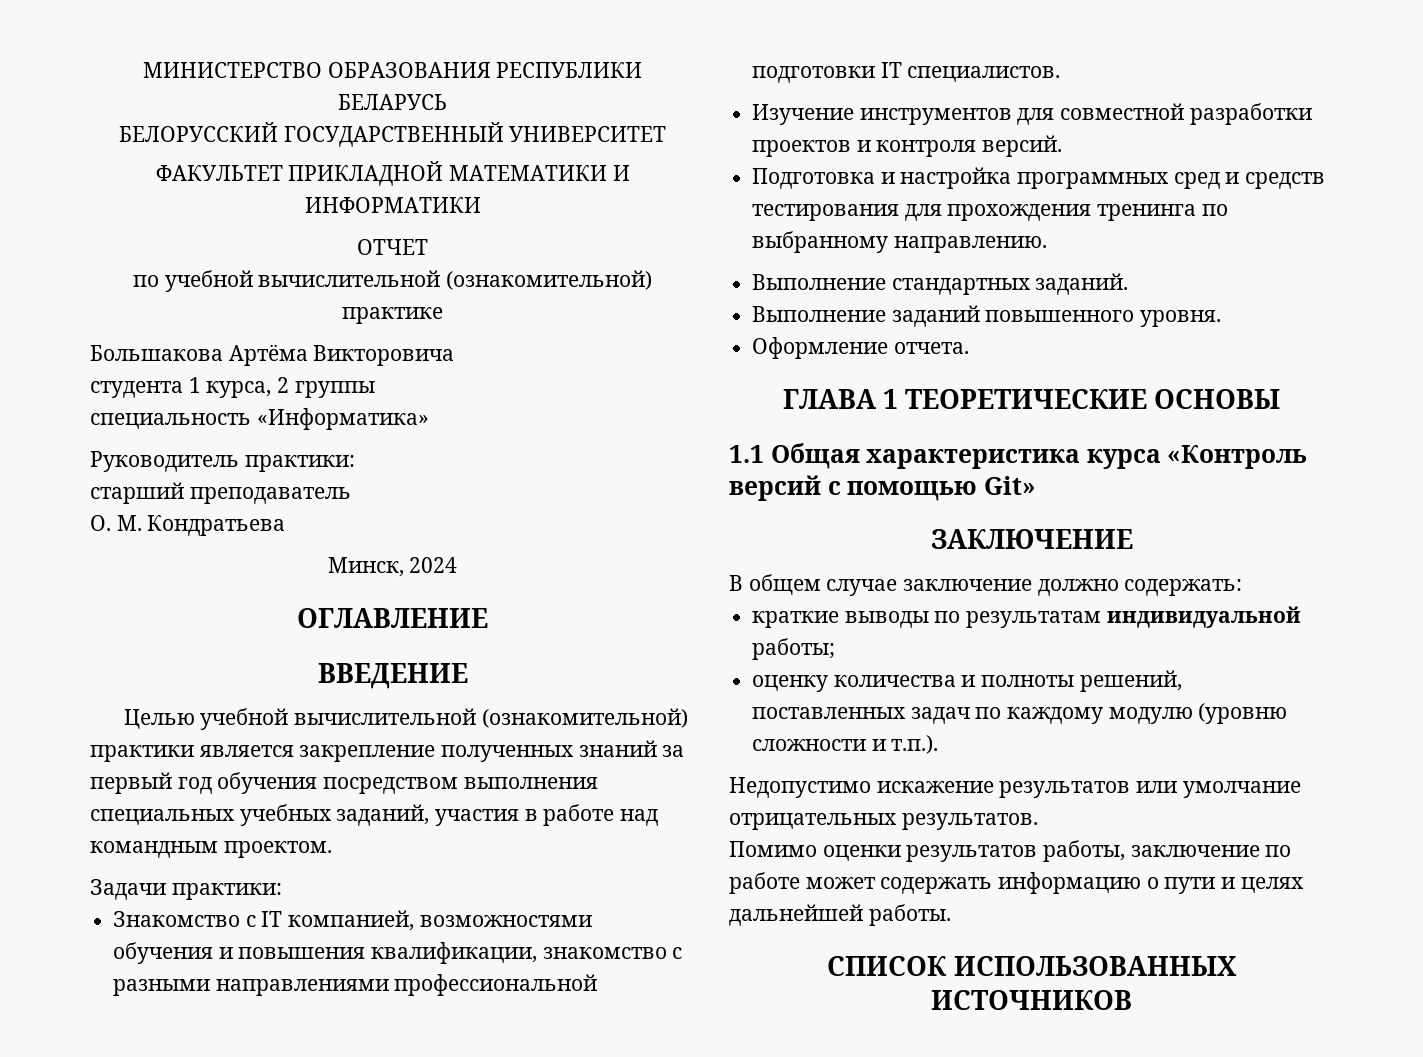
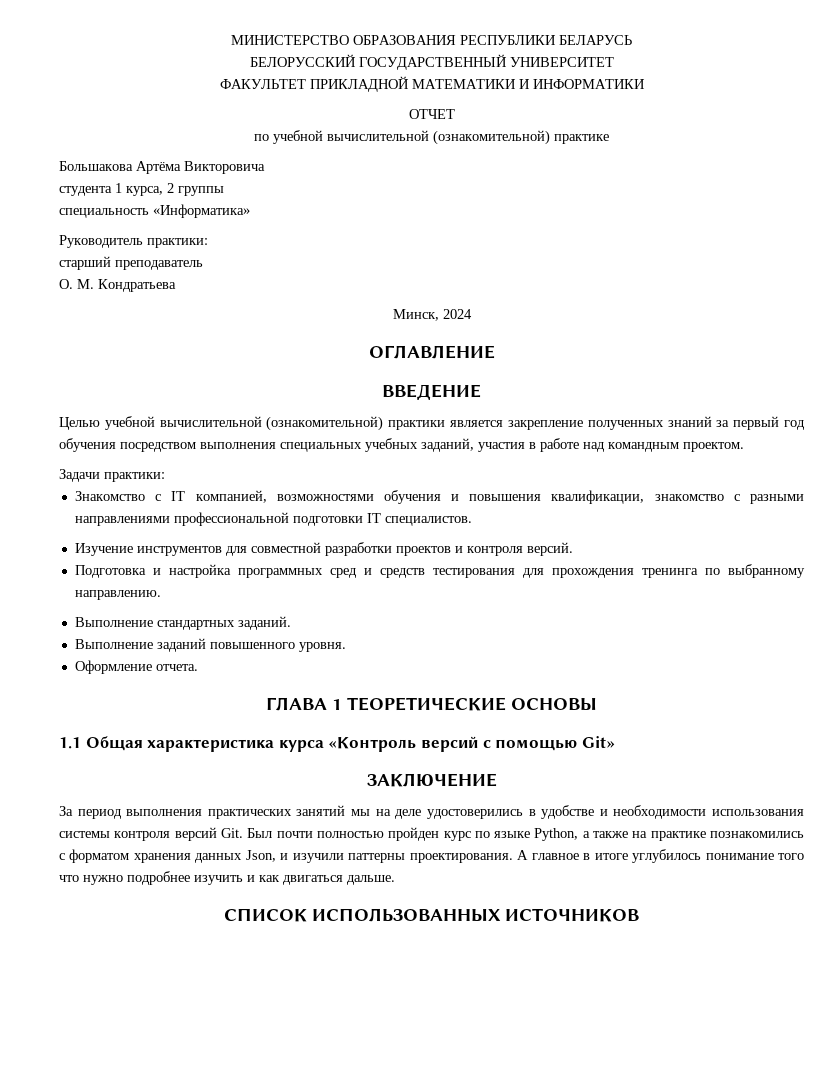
[729,574,1243,596] [752,606,1301,628] [752,638,836,660] [752,670,1182,692] [752,703,1288,724] [752,735,939,754] [729,777,1301,798] [729,813,1038,830] [729,840,1292,862] [729,872,1304,894] [729,904,951,926] В общем случае заключение должно содержать: // краткие выводы по результатам индивидуальной работы; // оценку количества и полноты решений, поставленных задач по каждому модулю (уровню сложности и т.п.). // Недопустимо искажение результатов или умолчание отрицательных результатов. // Помимо оценки результатов работы, заключение по работе может содержать информацию о пути и целях дальнейшей работы. -> [59,805,805,819] [59,827,804,841] [59,849,804,863] [59,871,395,885] За период выполнения практических занятий мы на деле удостоверились в удобстве и необходимости использования системы контроля версий Git. Был почти полностью пройден курс по языке Python, а также на практике познакомились с форматом хранения данных Json, и изучили паттерны проектирования. А главное в итоге углубилось понимание того что нужно подробнее изучить и как двигаться дальше.

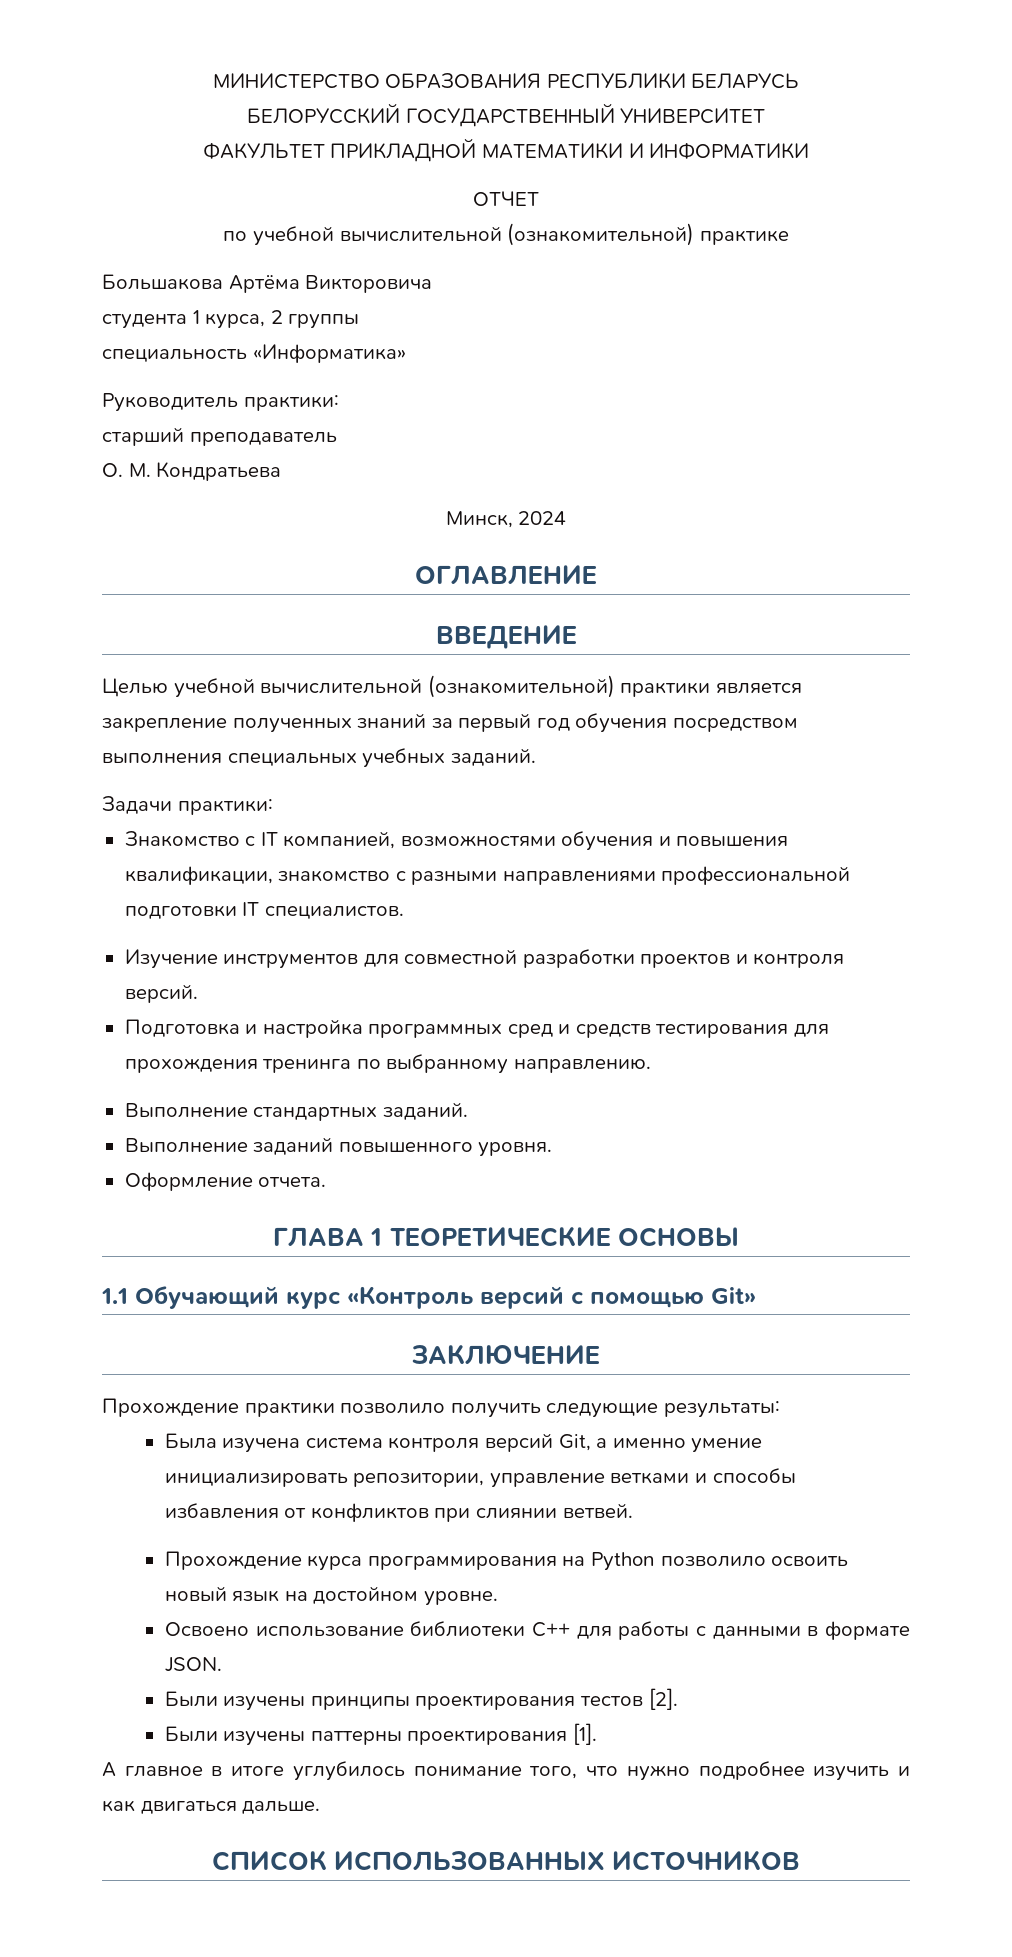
[421,438,744,452] заданий, участия в работе над командным проектом. -> [450,748,536,766] заданий.
[85,736,324,752] Общая характеристика курса -> [135,1286,341,1309] Обучающий курс
[59,805,805,819] [59,827,804,841] [59,849,513,863] За период выполнения практических занятий мы на деле удостоверились в удобстве и необходимости использования системы контроля версий Git. Был почти полностью пройден курс по языке Python, а также на практике познакомились с форматом хранения данных Json, и изучили паттерны проектирования. -> [102,1398,780,1418] [164,1433,763,1453] [164,1468,796,1488] [164,1503,633,1522] [164,1551,849,1571] [164,1586,498,1606] [164,1621,911,1640] [164,1657,222,1672] [164,1688,678,1711] [164,1723,597,1746] Прохождение практики позволило получить следующие результаты: // Была изучена система контроля версий Git, а именно умение инициализировать репозитории, управление ветками и способы избавления от конфликтов при слиянии ветвей. // Прохождение курса программирования на Python позволило освоить новый язык на достойном уровне. // Освоено использование библиотеки C++ для работы с данными в формате JSON. // Были изучены принципы проектирования тестов [2]. // Были изучены паттерны проектирования [1]. //
[778,853,804,860] того -> [529,1766,578,1779] того,

